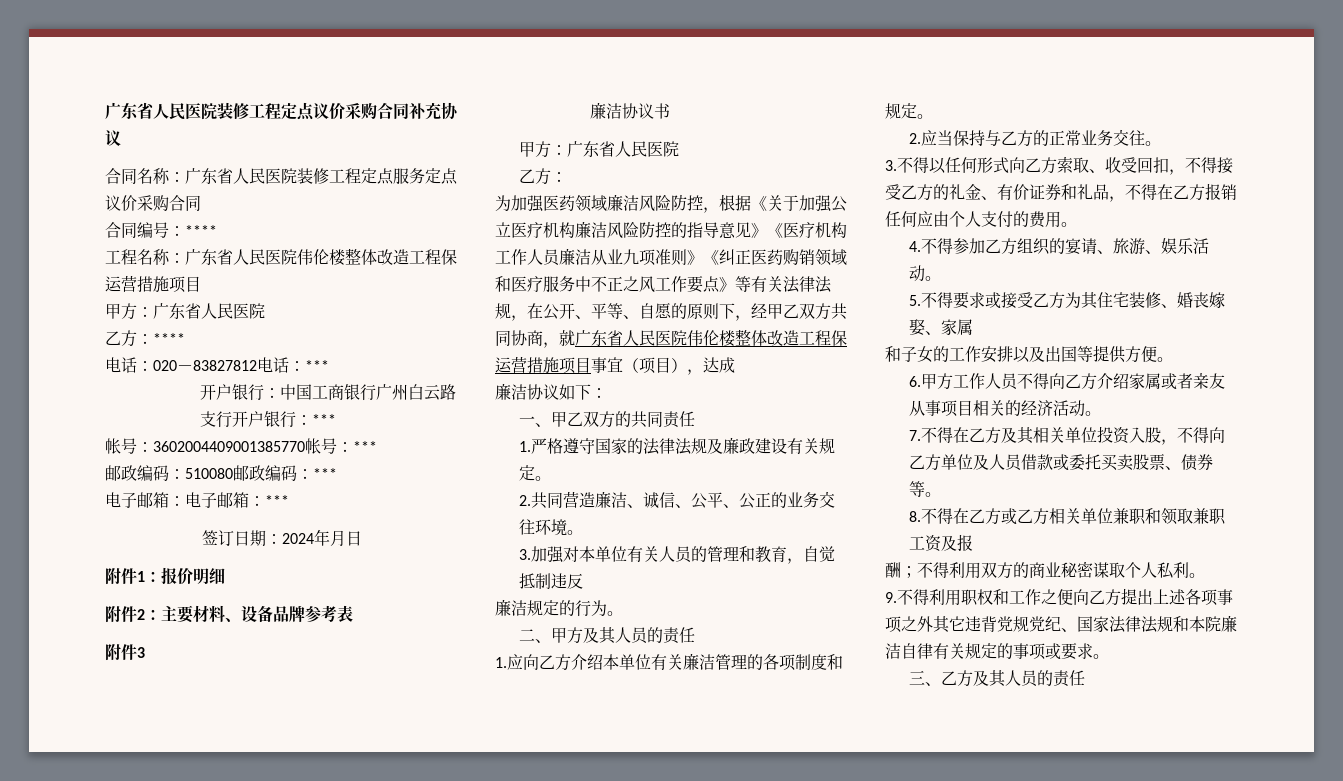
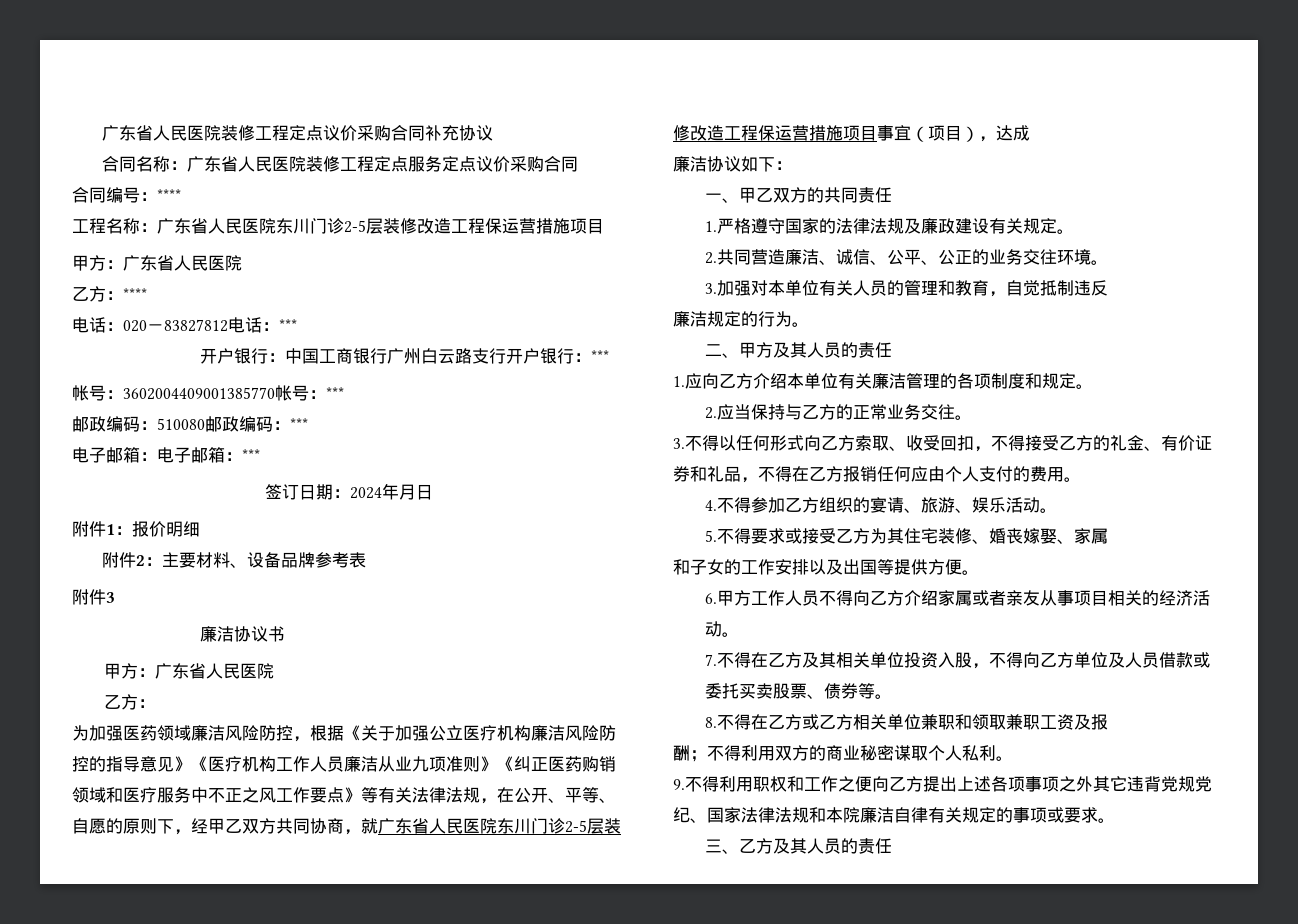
[297,248,377,266] 伟伦楼整体 -> [276,218,417,234] 东川门诊2-5层装修
[687,329,767,347] 伟伦楼整体 -> [497,818,621,834] [673,125,690,141] 东川门诊2-5层装修

